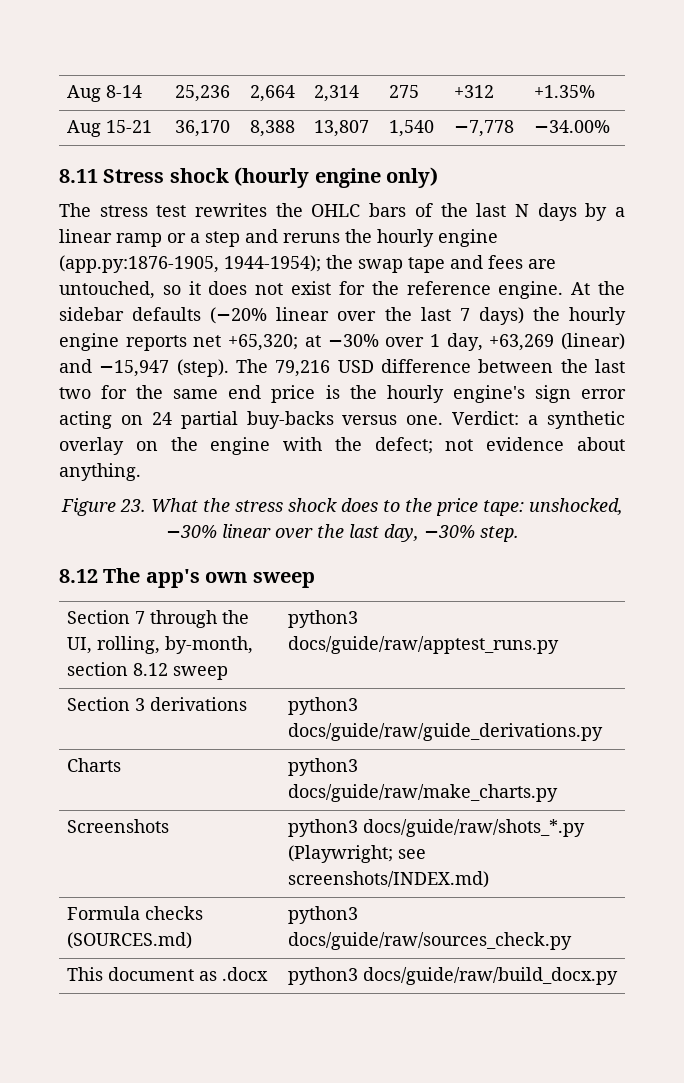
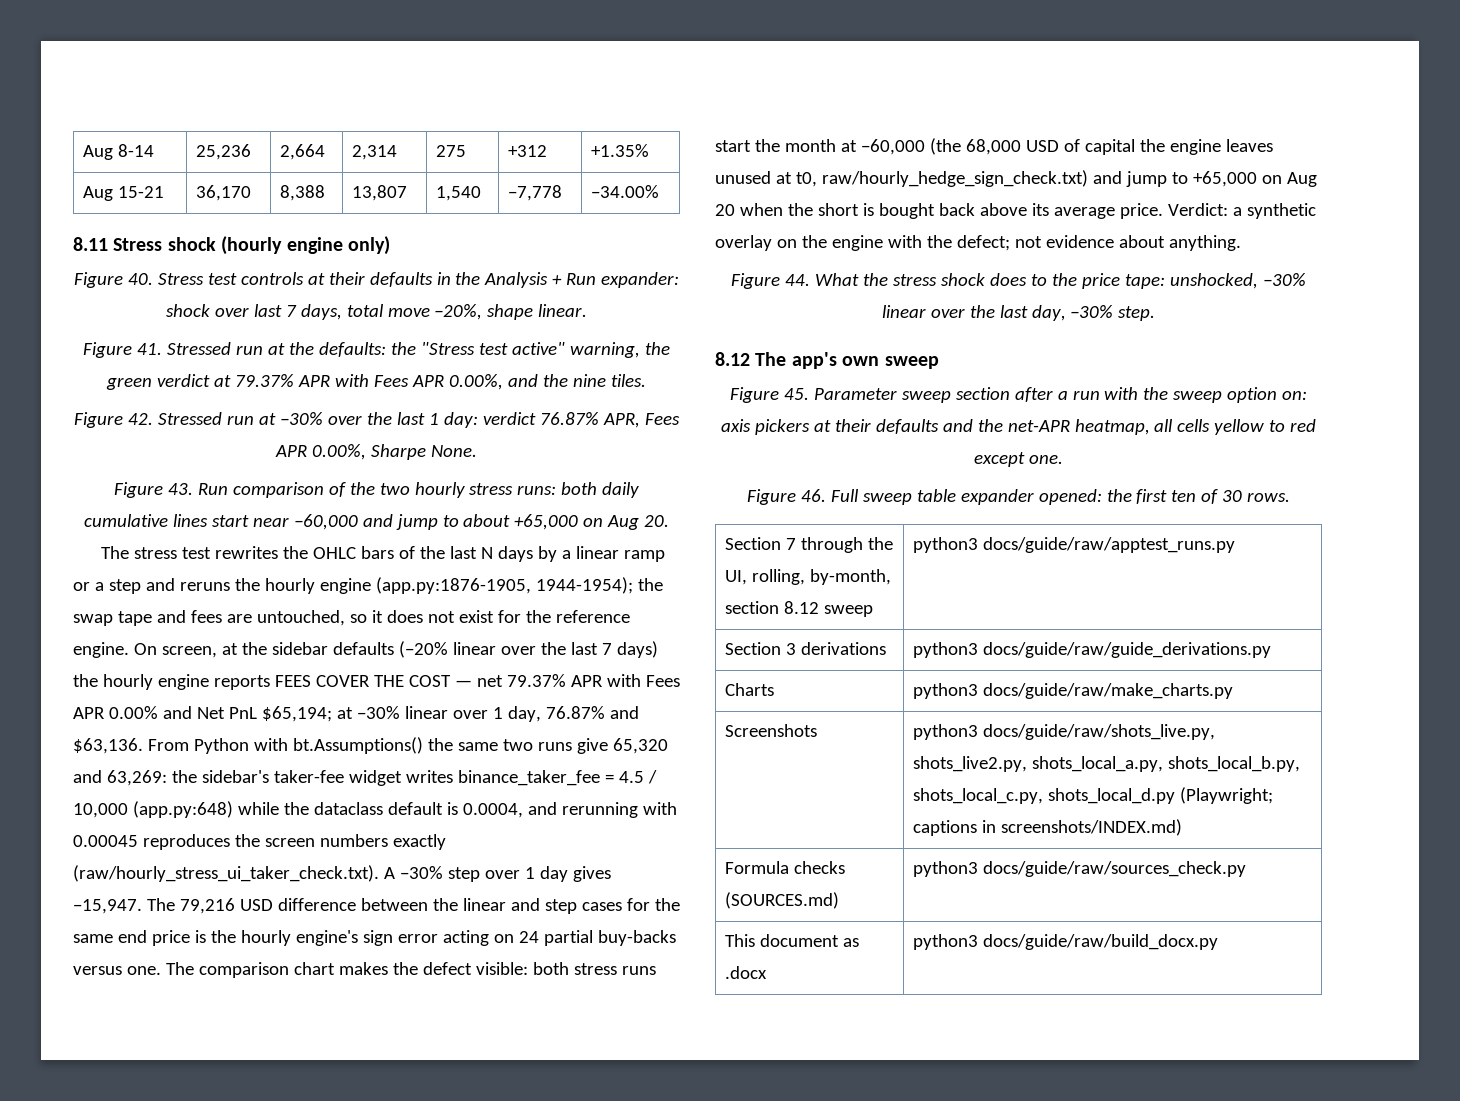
(438, 177) none -> [73,272,680,288] [165,304,588,320] [83,342,670,358] [106,374,646,390] [74,412,680,428] [275,444,477,460] [113,482,640,498] [83,514,670,530] // Figure 40. Stress test controls at their defaults in the Analysis + Run expander: shock over last 7 days, total move −20%, shape linear. // Figure 41. Stressed run at the defaults: the "Stress test active" warning, the green verdict at 79.37% APR with Fees APR 0.00%, and the nine tiles. // Figure 42. Stressed run at −30% over the last 1 day: verdict 76.87% APR, Fees APR 0.00%, Sharpe None. // Figure 43. Run comparison of the two hourly stress runs: both daily cumulative lines start near −60,000 and jump to about +65,000 on Aug 20.
[571,282,591,295] At -> [133,643,238,658] On screen, at
[193,334,379,351] net +65,320; at −30% -> [274,674,680,687] [73,706,448,722] FEES COVER THE COST — net 79.37% APR with Fees APR 0.00% and Net PnL $65,194; at −30% linear
[489,333,625,351] [59,359,229,377] +63,269 (linear) and −15,947 (step). -> [545,706,639,719] [73,737,668,754] [73,770,657,786] [73,801,677,818] [73,834,446,850] [73,865,611,882] [73,899,142,914] 76.87% and $63,136. From Python with bt.Assumptions() the same two runs give 65,320 and 63,269: the sidebar's taker-fee widget writes binance_taker_fee = 4.5 / 10,000 (app.py:648) while the dataclass default is 0.0004, and rerunning with 0.00045 reproduces the screen numbers exactly (raw/hourly_stress_ui_taker_check.txt). A −30% step over 1 day gives −15,947.
[595,359,625,373] [59,387,91,399] last two -> [462,898,622,914] linear and step cases
(444, 420) none -> [165,962,656,978] [715,138,1273,155] [715,170,1317,187] [715,203,1163,219] The comparison chart makes the defect visible: both stress runs start the month at −60,000 (the 68,000 USD of capital the engine leaves unused at t0, raw/hourly_hedge_sign_check.txt) and jump to +65,000 on Aug 20 when the short is bought back above its average price.
[119,499,146,512] 23. -> [785,274,811,286] 44.
(315, 580) none -> [729,387,1308,403] [720,419,1317,435] [974,452,1063,467] [746,489,1291,505] // Figure 45. Parameter sweep section after a run with the sweep option on: axis pickers at their defaults and the net-APR heatmap, all cells yellow to red except one. // Figure 46. Full sweep table expander opened: the first ten of 30 rows.
[362,819,585,837] [287,845,426,863] docs/guide/raw/shots_*.py (Playwright; see -> [982,724,1215,740] [912,756,1300,772] [912,787,1273,804] [912,820,996,836] docs/guide/raw/shots_live.py, shots_live2.py, shots_local_a.py, shots_local_b.py, shots_local_c.py, shots_local_d.py (Playwright; captions in

